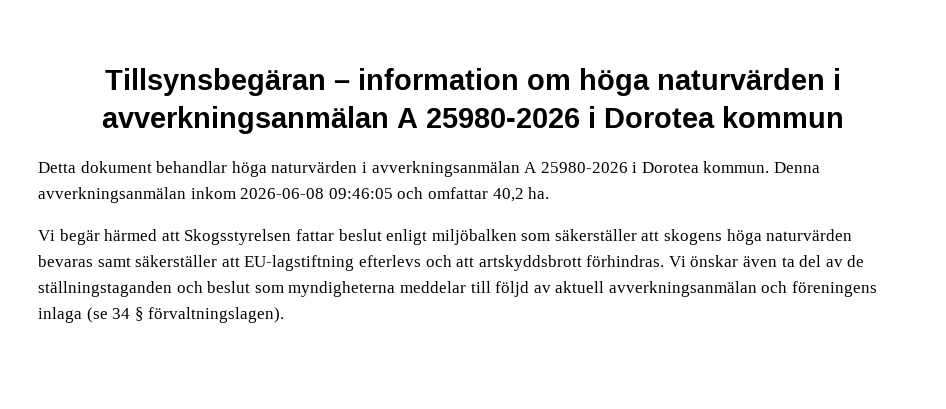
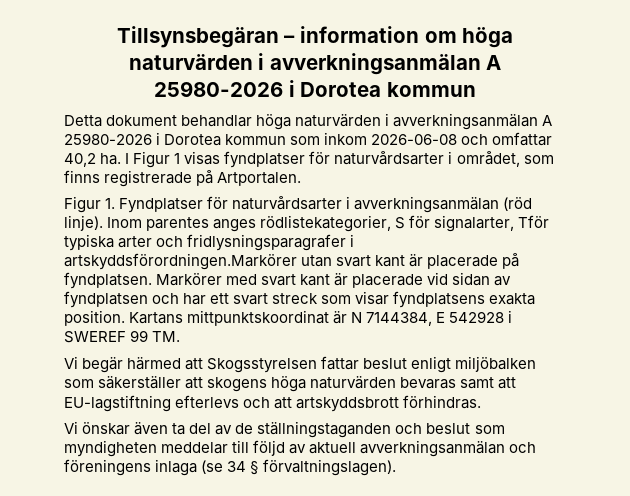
[703,161,821,173] [38,187,186,203] kommun. Denna avverkningsanmälan -> [225,134,321,145] kommun som
[328,188,393,199] 09:46:05 -> (458, 139) none
(550, 193) none -> [125,151,554,168] [64,170,302,187] [64,196,533,213] [64,215,550,232] [64,234,355,251] [64,253,520,270] [64,272,512,289] [64,291,536,308] [64,310,513,326] [64,330,181,343] I Figur 1 visas fyndplatser för naturvårdsarter i området, som finns registrerade på Artportalen. // Figur 1. Fyndplatser för naturvårdsarter i avverkningsanmälan (röd linje). Inom parentes anges rödlistekategorier, S för signalarter, Tför typiska arter och fridlysningsparagrafer i artskyddsförordningen.Markörer utan svart kant är placerade på fyndplatsen. Markörer med svart kant är placerade vid sidan av fyndplatsen och har ett svart streck som visar fyndplatsens exakta position. Kartans mittpunktskoordinat är N 7144384, E 542928 i SWEREF 99 TM.
[135,255,218,267] säkerställer -> (495, 383) none
(665, 261) none -> (482, 402) //
[288,281,396,297] myndigheterna -> [64,440,157,457] myndigheten

